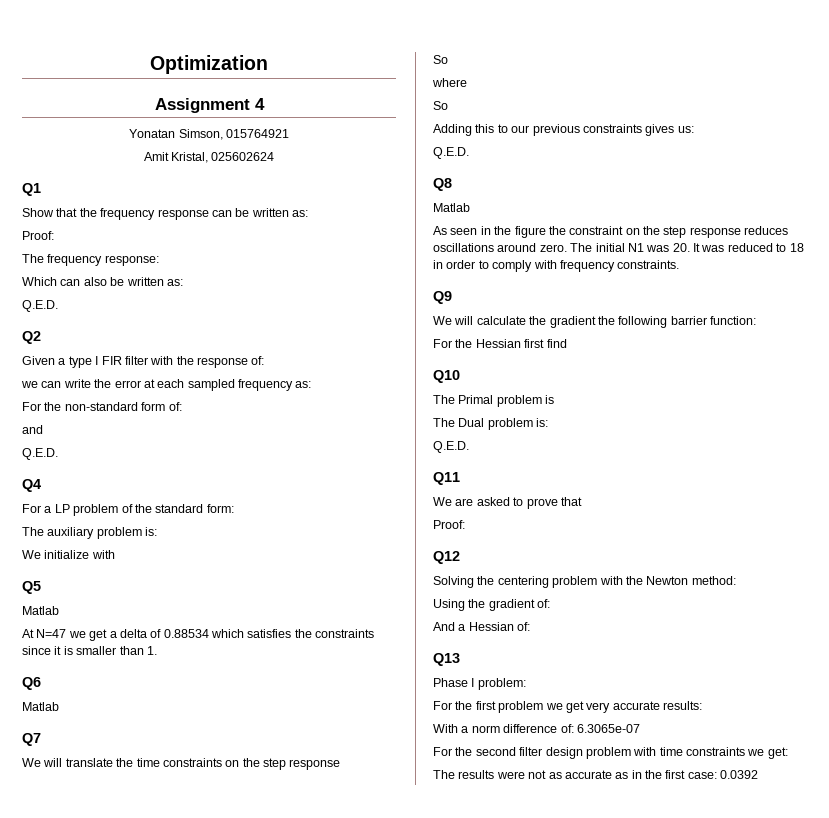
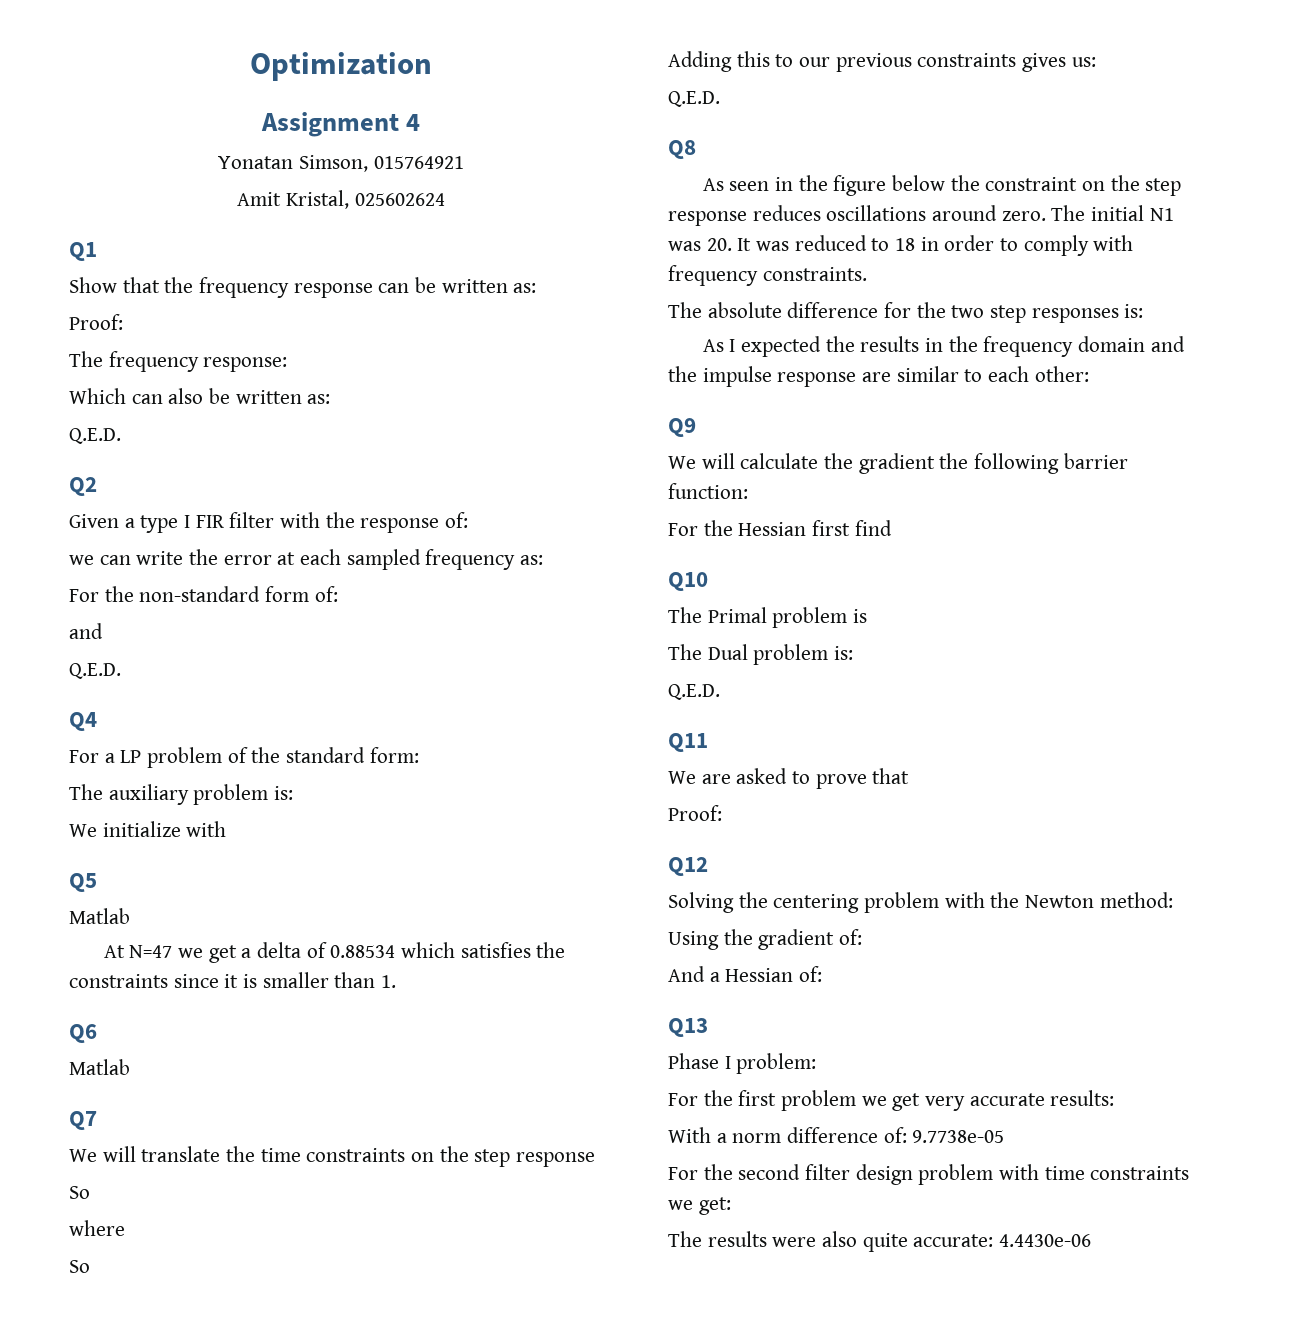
[433,203,470,212] // Matlab -> (696, 149) none
(546, 232) none -> [892,175,946,191] below
(680, 264) none -> [668,302,1144,323] [702,336,1185,357] [668,366,1089,387] // The absolute difference for the two step responses is: // As I expected the results in the frequency domain and the impulse response are similar to each other:
[576,724,640,733] 6.3065e-07 -> [912,1130,1005,1143] 9.7738e-05
[528,770,759,779] not as accurate as in the first case: 0.0392 -> [822,1231,1092,1252] also quite accurate: 4.4430e-06

